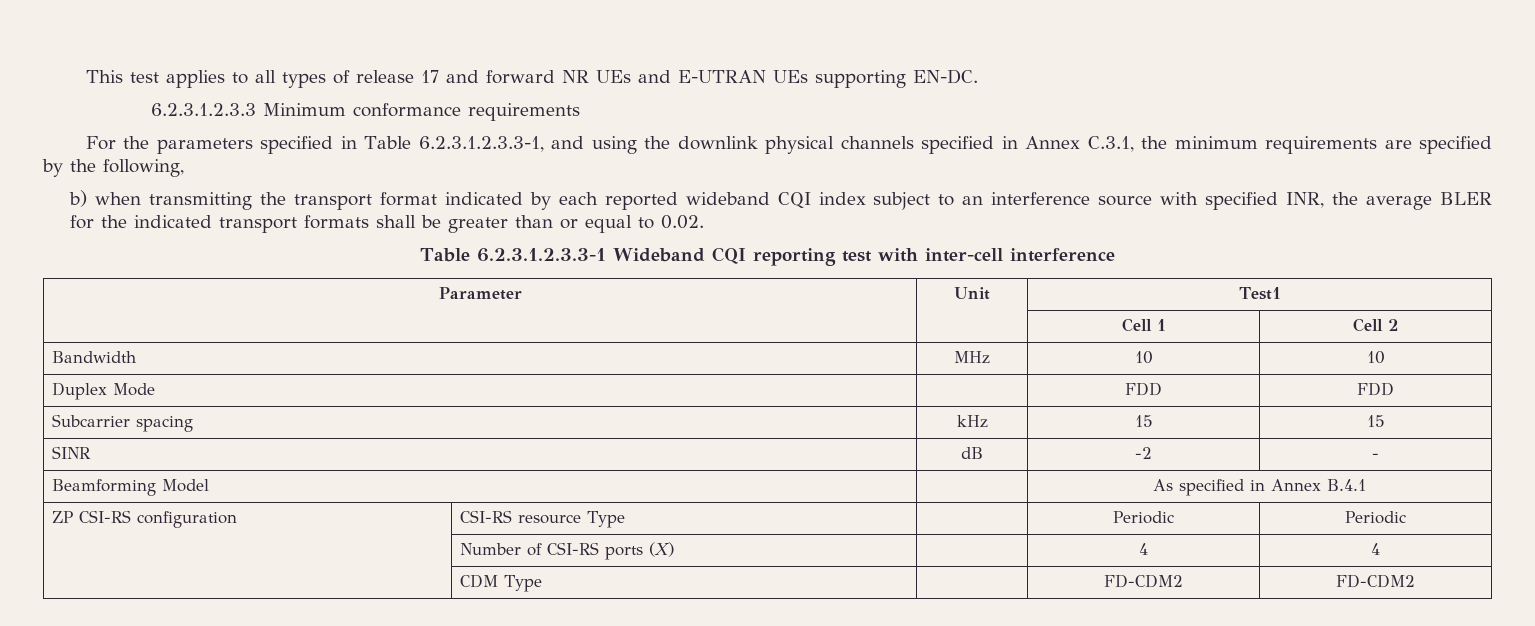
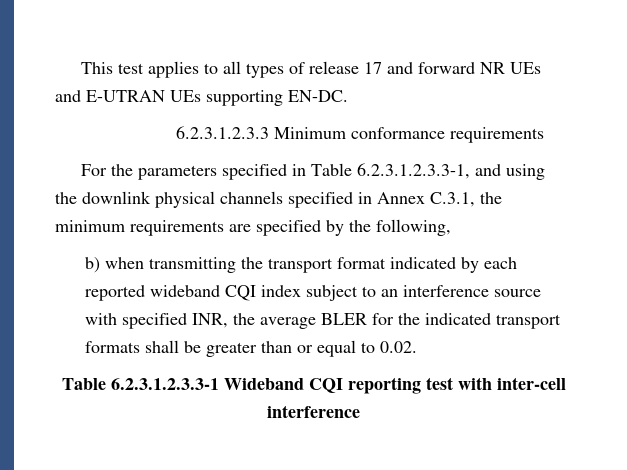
[438,287,522,300] [954,287,990,300] [1238,287,1281,300] [1121,318,1166,332] [1353,318,1398,332] [52,351,137,363] [954,351,990,364] [1134,351,1153,364] [1366,351,1385,364] [52,382,156,400] [1125,382,1162,396] [1357,382,1394,396] [52,414,194,432] [956,415,988,428] [1134,415,1153,427] [1366,415,1385,427] [52,446,92,459] [961,447,983,459] [1135,447,1152,459] [1372,453,1379,459] [52,479,210,496] [1153,479,1366,496] [52,510,238,528] [460,510,626,528] [1113,511,1174,524] [1345,511,1406,524] [460,542,675,560] [1139,543,1148,555] [1371,543,1380,555] [460,574,543,592] [1104,574,1183,588] [1336,574,1415,588] // Parameter | Unit | Test1 // | | Cell 1 | Cell 2 // Bandwidth | MHz | 10 | 10 // Duplex Mode | | FDD | FDD // Subcarrier spacing | kHz | 15 | 15 // SINR | dB | -2 | - // Beamforming Model | | As specified in Annex B.4.1 // ZP CSI-RS configuration | CSI-RS resource Type | | Periodic | Periodic // | Number of CSI-RS ports (X) | | 4 | 4 // | CDM Type | | FD-CDM2 | FD-CDM2 -> (360, 411) none

